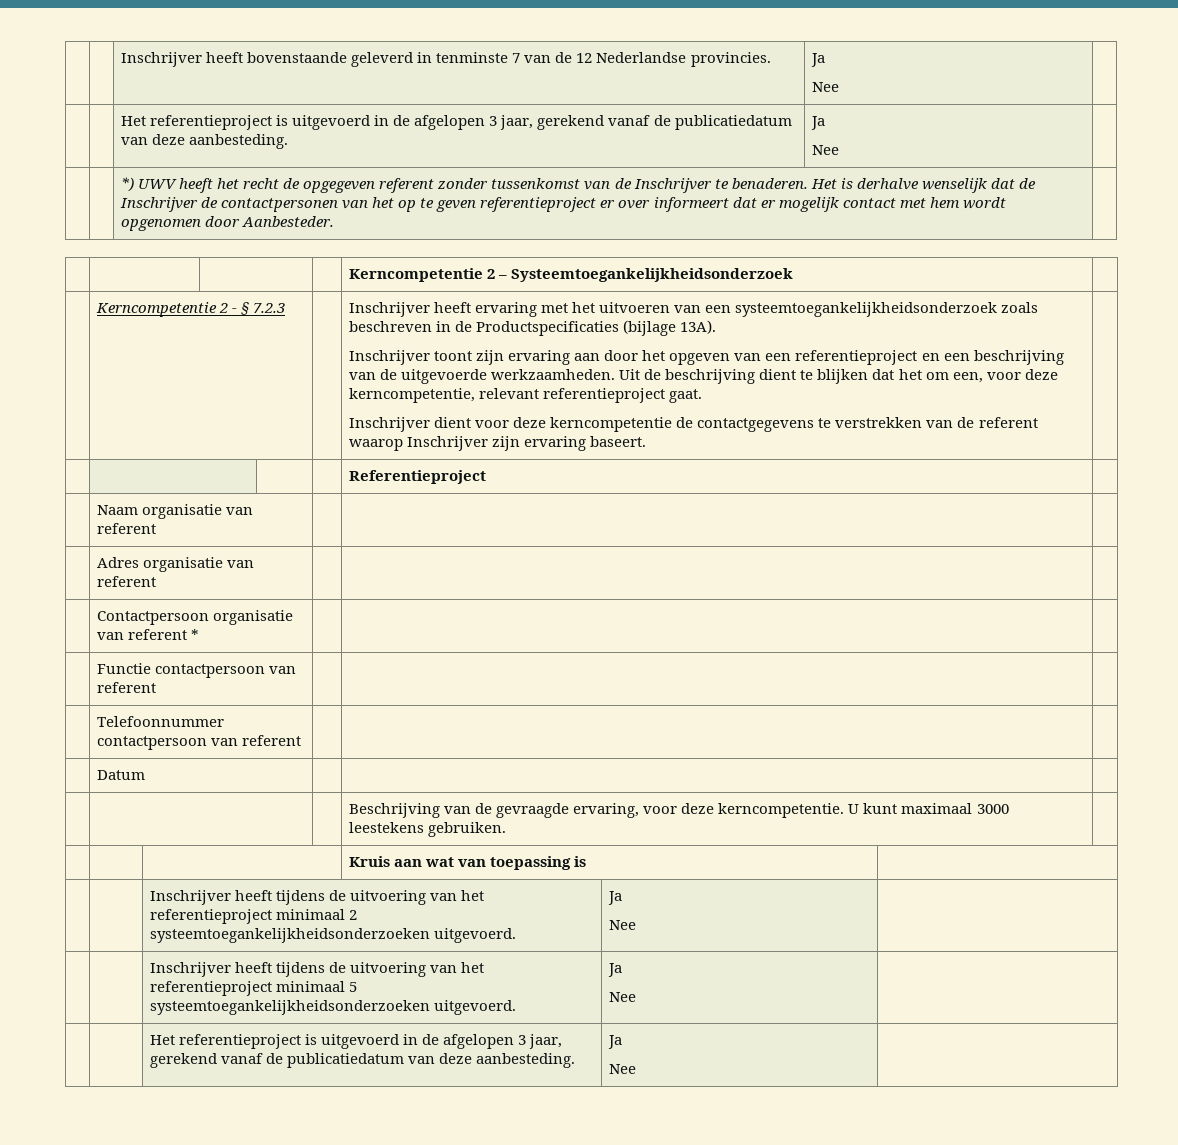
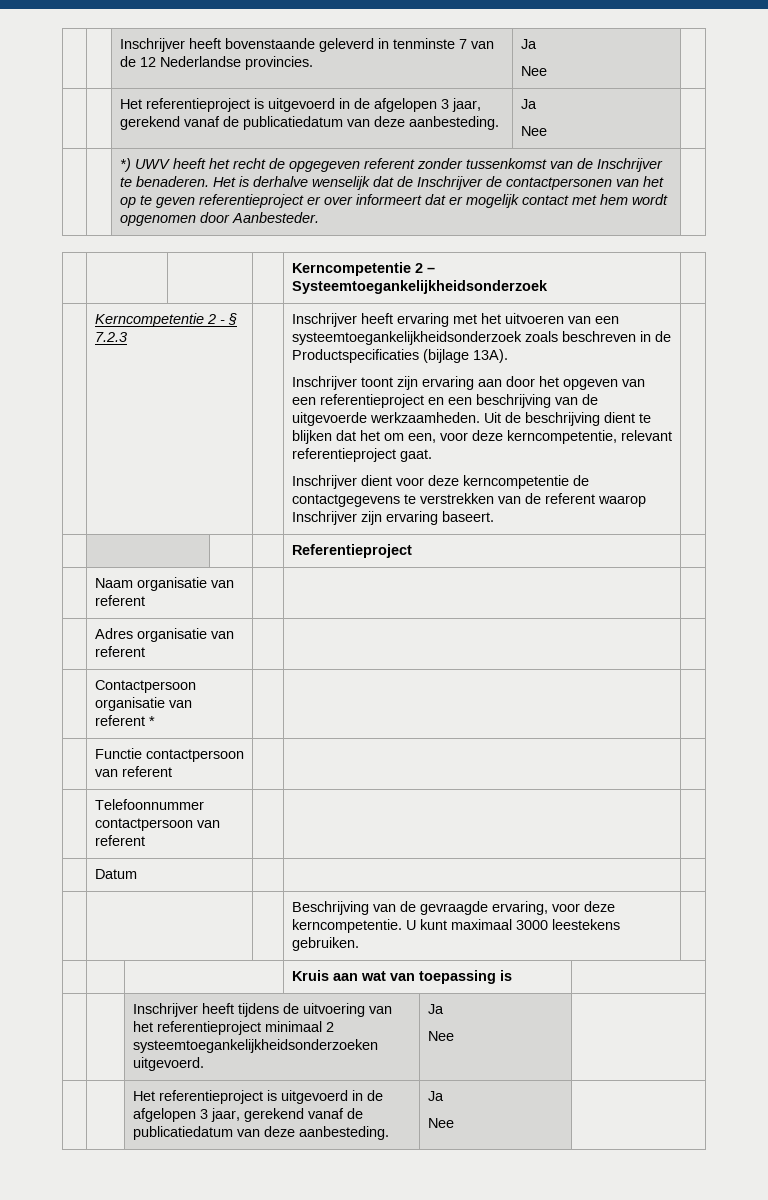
[149,962,485,977] [149,981,358,996] [149,1000,517,1015] [607,963,622,977] [608,992,636,1002] // | | Inschrijver heeft tijdens de uitvoering van het referentieproject minimaal 5 systeemtoegankelijkheidsonderzoeken uitgevoerd. | Ja // Nee | -> (454, 1036) none

